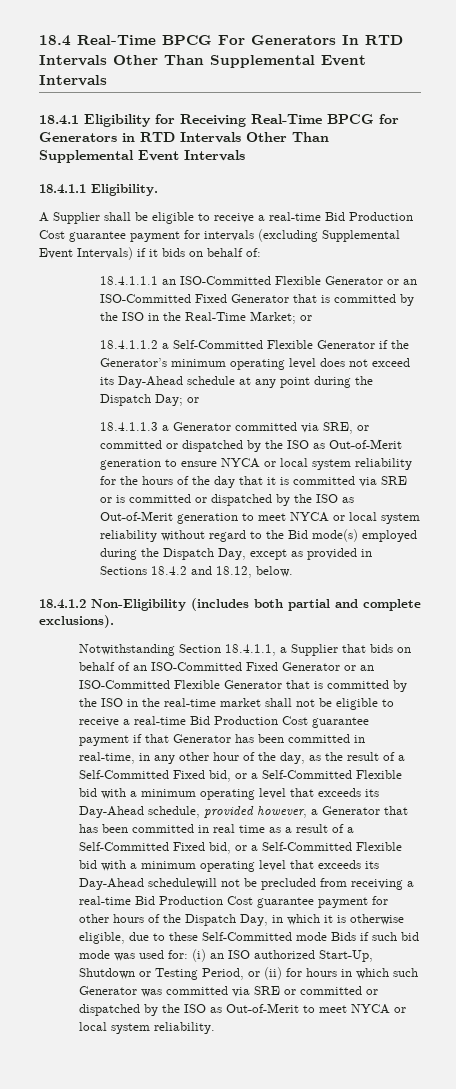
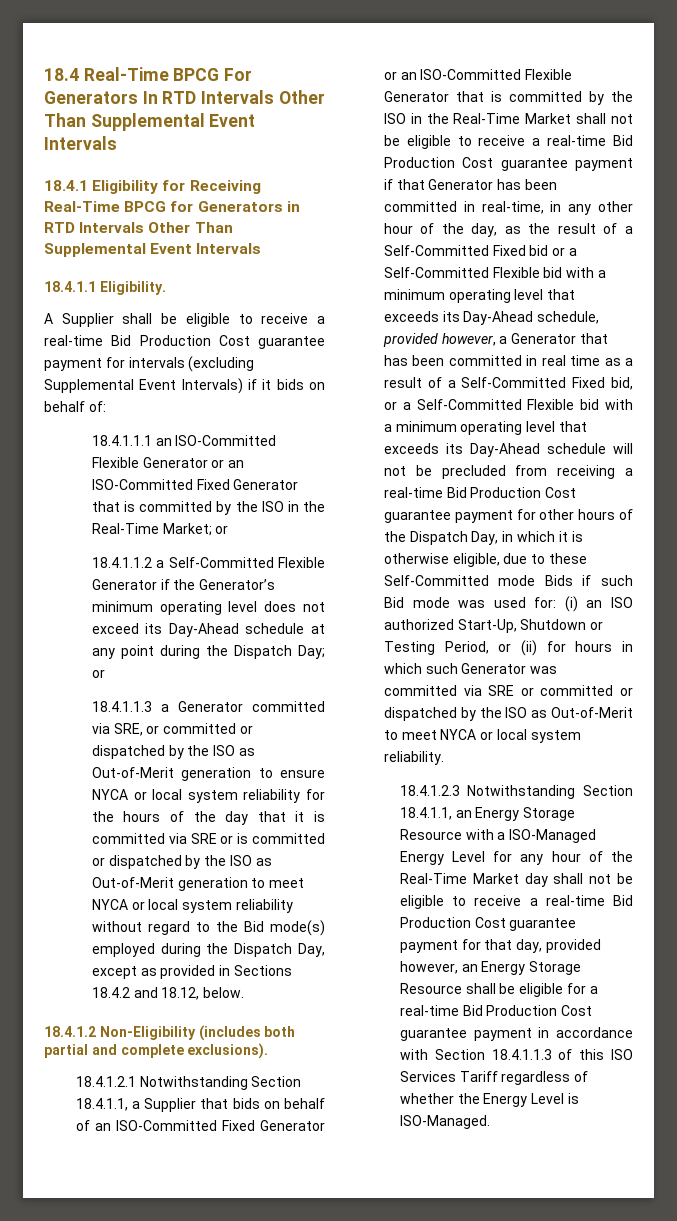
(114, 621) none -> [75,1076,136,1087] 18.4.1.2.1
[164,698,262,707] real-time market -> [453,113,572,124] Real-Time Market
[209,770,232,782] bid, -> [529,245,549,256] bid
[148,878,218,889] schedulewill -> [546,443,633,454] schedule will
[401,932,420,941] bid -> [383,597,404,608] Bid
(216, 1028) none -> [399,785,633,799] [399,807,576,821] [399,829,597,843] [399,851,633,865] [399,873,633,887] [399,895,633,909] [399,917,577,931] [399,939,601,953] [399,961,582,975] [399,983,598,997] [399,1005,593,1016] [399,1027,633,1041] [399,1049,633,1060] [399,1071,589,1085] [399,1093,579,1107] [399,1115,490,1129] // 18.4.1.2.3 Notwithstanding Section 18.4.1.1, an Energy Storage Resource with a ISO-Managed Energy Level for any hour of the Real-Time Market day shall not be eligible to receive a real-time Bid Production Cost guarantee payment for that day, provided however, an Energy Storage Resource shall be eligible for a real-time Bid Production Cost guarantee payment in accordance with Section 18.4.1.1.3 of this ISO Services Tariff regardless of whether the Energy Level is ISO-Managed.

